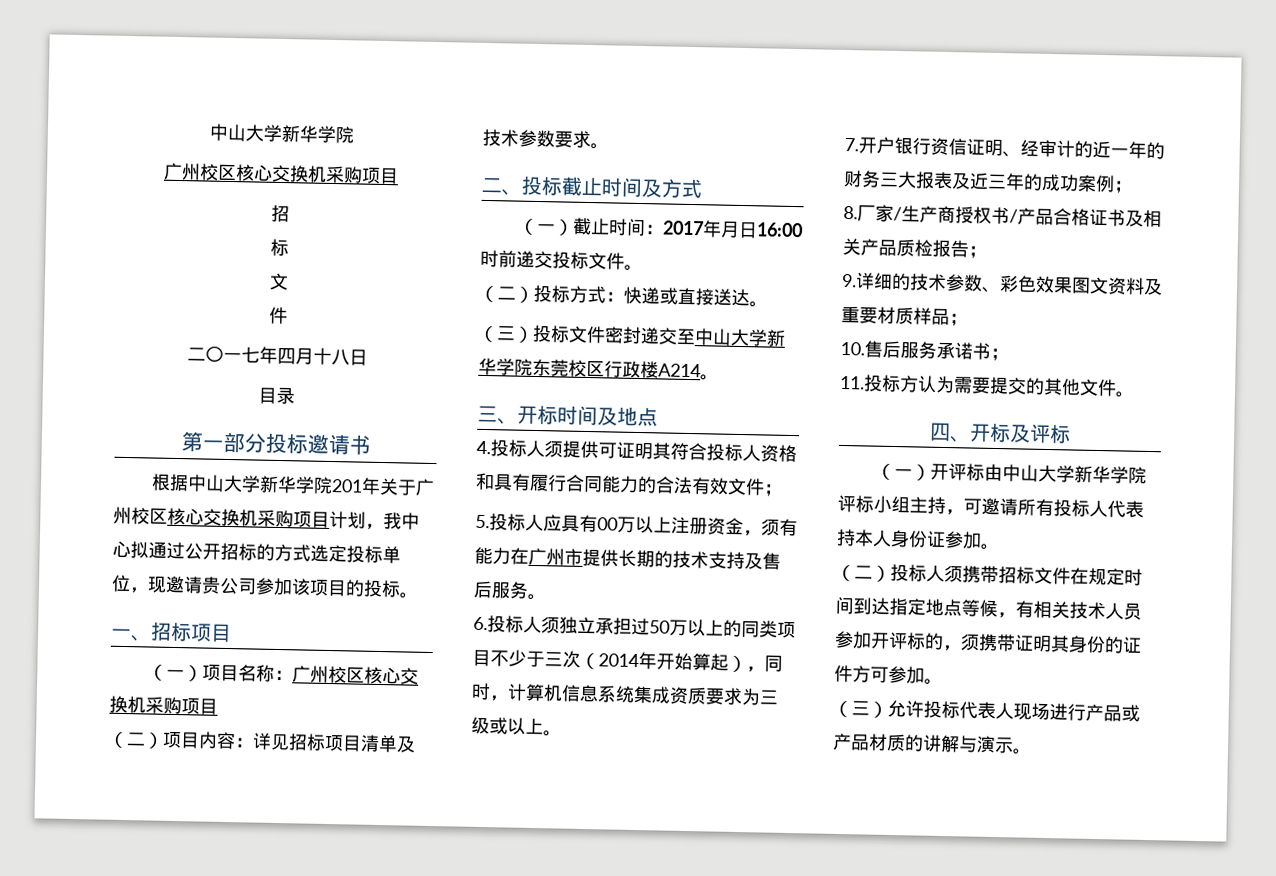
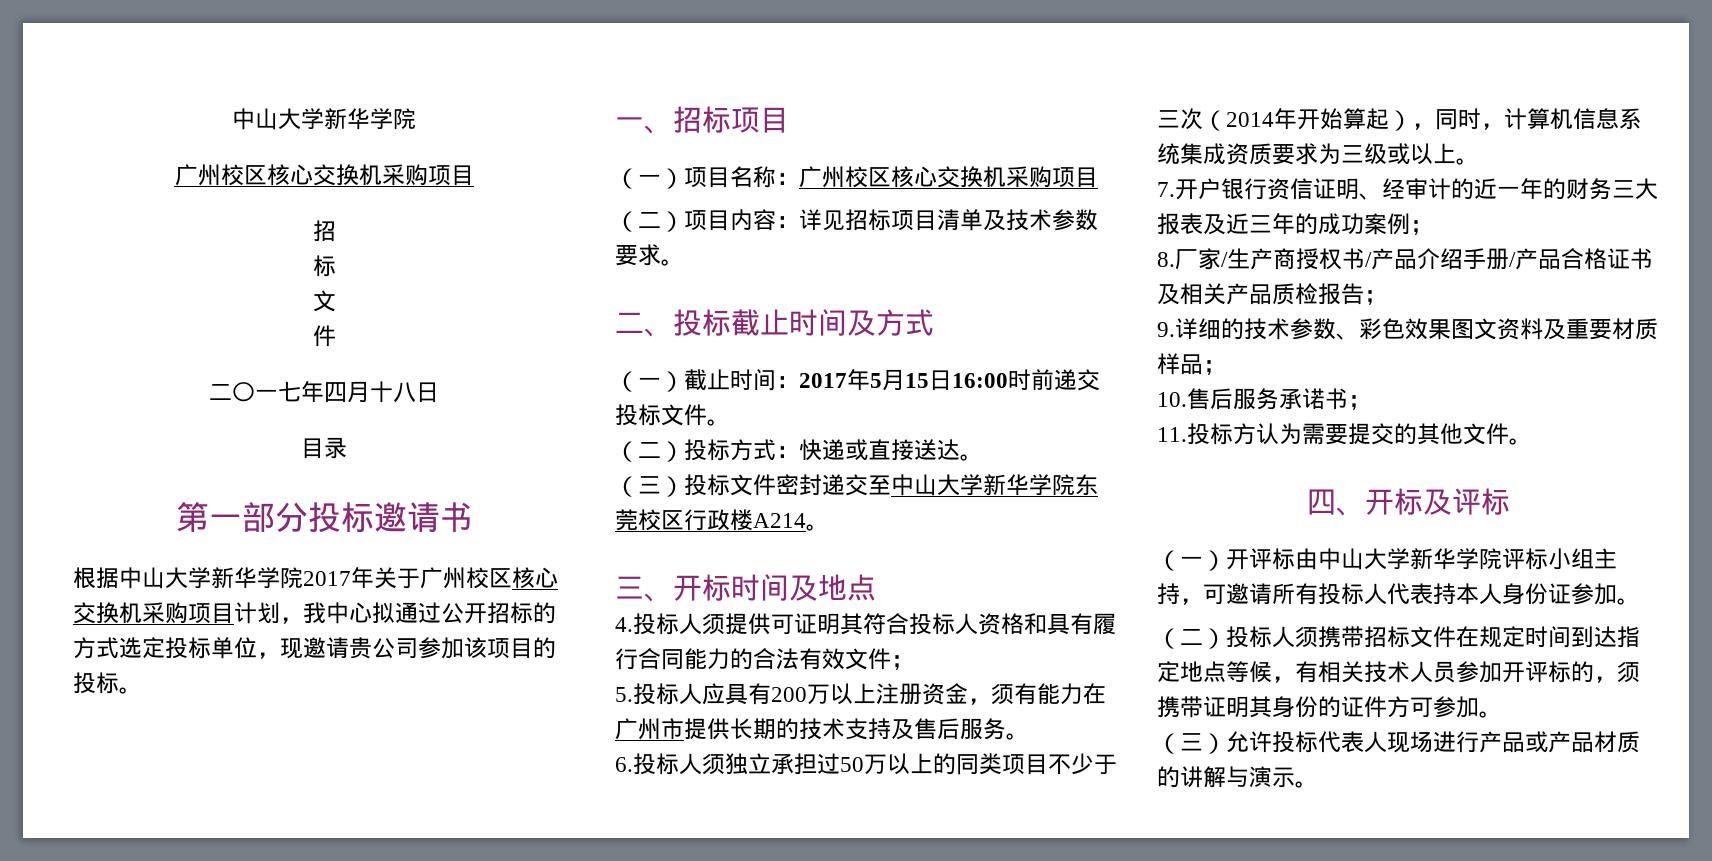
[331,479,364,493] 201 -> [303,571,351,586] 2017
[720,220,741,238] 月 -> [870,369,929,391] 5月15
[597,517,618,531] 00 -> [771,687,807,702] 200
(1054, 217) none -> [1417,248,1561,270] 介绍手册/产品

